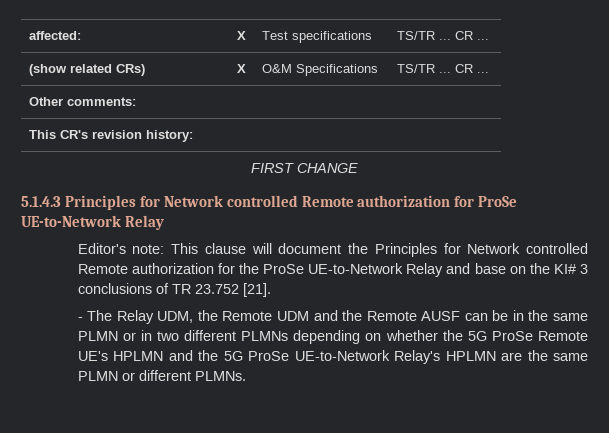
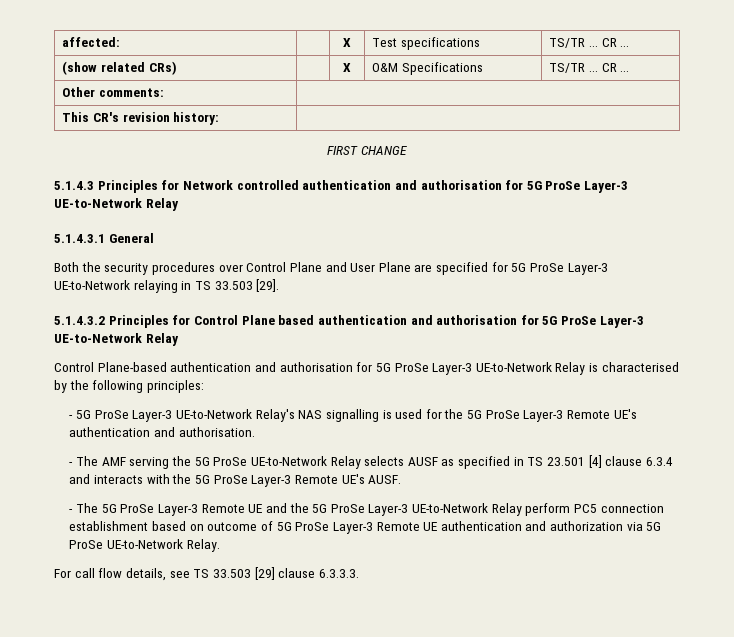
[301,195,518,207] [21,215,164,230] [77,243,588,257] [77,263,588,277] [77,283,271,297] [77,310,589,324] [77,330,588,344] [77,350,589,364] [77,370,246,381] Remote authorization for ProSe UE-to-Network Relay // Editor's note: This clause will document the Principles for Network controlled Remote authorization for the ProSe UE-to-Network Relay and base on the KI# 3 conclusions of TR 23.752 [21]. // - The Relay UDM, the Remote UDM and the Remote AUSF can be in the same PLMN or in two different PLMNs depending on whether the 5G ProSe Remote UE's HPLMN and the 5G ProSe UE-to-Network Relay's HPLMN are the same PLMN or different PLMNs. -> [302,180,629,193] [54,198,179,211] [54,233,154,243] [54,262,608,275] [54,279,280,293] [54,315,644,328] [54,333,179,346] [54,362,679,375] [54,380,204,393] [69,409,637,422] [69,427,255,437] [69,455,673,469] [69,474,402,487] [69,503,664,516] [69,521,662,534] [69,539,220,552] [54,567,359,581] authentication and authorisation for 5G ProSe Layer-3 UE-to-Network Relay // 5.1.4.3.1 General // Both the security procedures over Control Plane and User Plane are specified for 5G ProSe Layer-3 UE-to-Network relaying in TS 33.503 [29]. // 5.1.4.3.2 Principles for Control Plane based authentication and authorisation for 5G ProSe Layer-3 UE-to-Network Relay // Control Plane-based authentication and authorisation for 5G ProSe Layer-3 UE-to-Network Relay is characterised by the following principles: // - 5G ProSe Layer-3 UE-to-Network Relay's NAS signalling is used for the 5G ProSe Layer-3 Remote UE's authentication and authorisation. // - The AMF serving the 5G ProSe UE-to-Network Relay selects AUSF as specified in TS 23.501 [4] clause 6.3.4 and interacts with the 5G ProSe Layer-3 Remote UE's AUSF. // - The 5G ProSe Layer-3 Remote UE and the 5G ProSe Layer-3 UE-to-Network Relay perform PC5 connection establishment based on outcome of 5G ProSe Layer-3 Remote UE authentication and authorization via 5G ProSe UE-to-Network Relay. // For call flow details, see TS 33.503 [29] clause 6.3.3.3.

